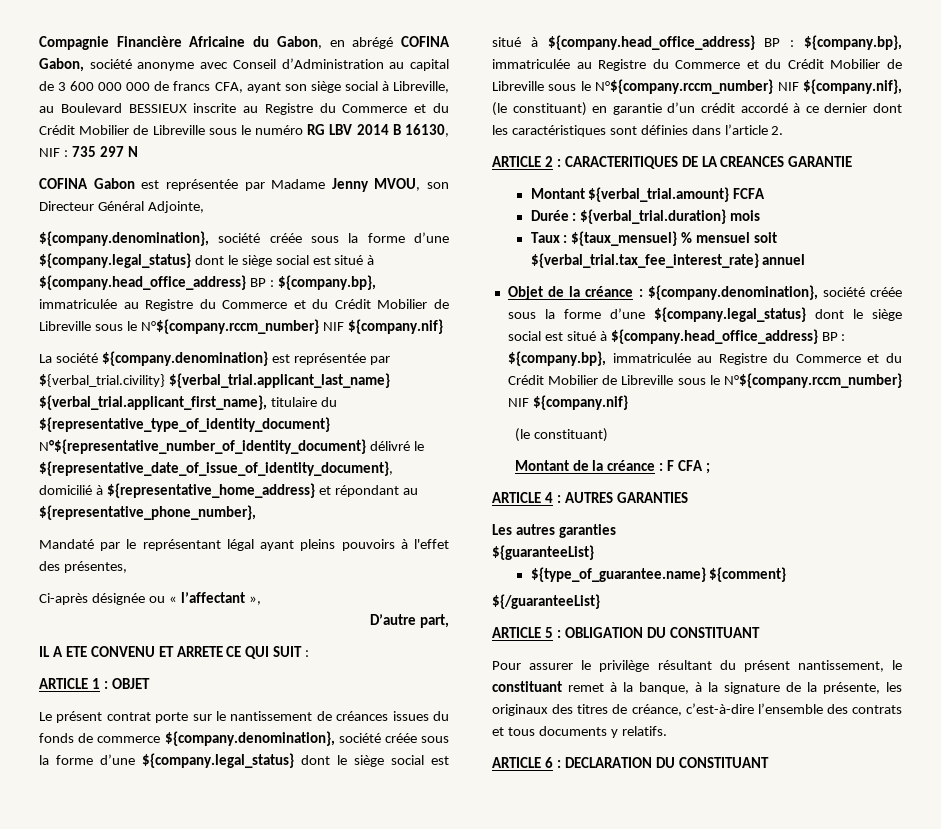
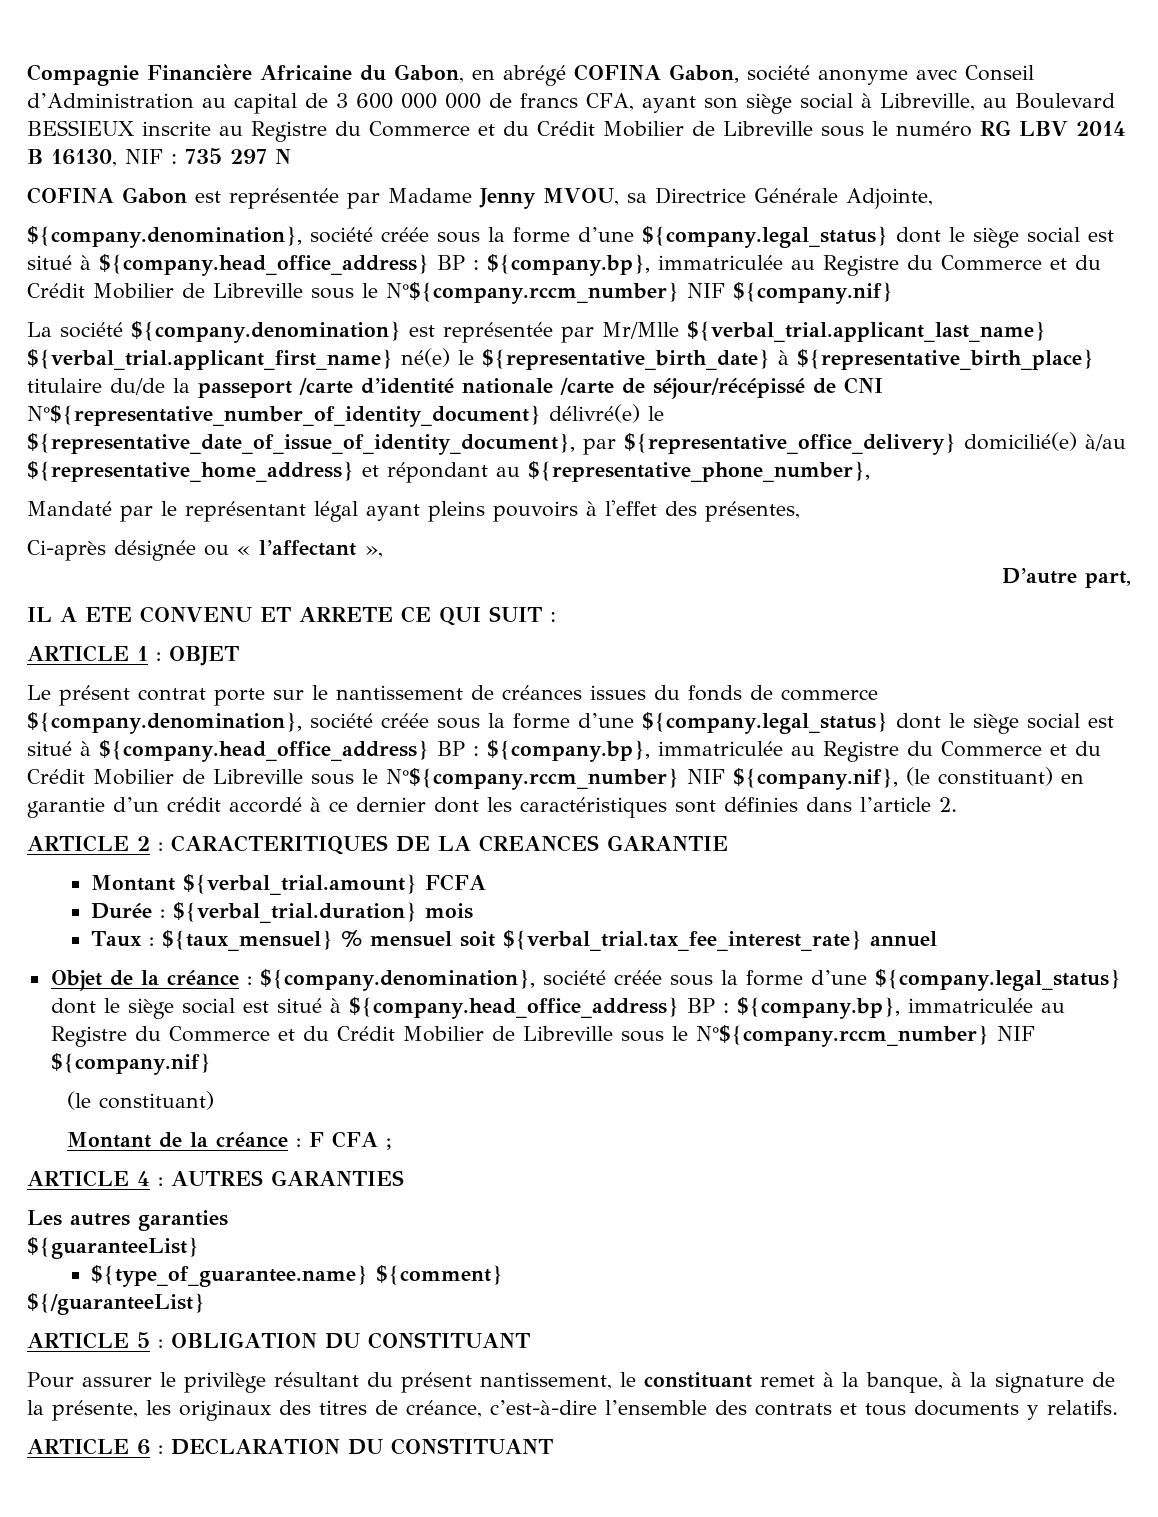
[427,182,449,189] [39,201,144,211] son Directeur Général -> [627,187,838,204] sa Directrice Générale
[39,373,390,388] [39,395,337,410] [39,417,330,432] [39,439,424,454] [39,461,393,476] [39,485,103,495] ${verbal_trial.civility} ${verbal_trial.applicant_last_name} ${verbal_trial.applicant_first_name}, titulaire du ${representative_type_of_identity_document} N°${representative_number_of_identity_document} délivré le ${representative_date_of_issue_of_identity_document}, domicilié à -> [601,321,1046,342] [27,348,1094,370] [27,377,883,399] [27,404,664,427] [27,432,1126,455] Mr/Mlle ${verbal_trial.applicant_last_name} ${verbal_trial.applicant_first_name} né(e) le ${representative_birth_date} à ${representative_birth_place} titulaire du/de la passeport /carte d’identité nationale /carte de séjour/récépissé de CNI N°${representative_number_of_identity_document} délivré(e) le ${representative_date_of_issue_of_identity_document}, par ${representative_office_delivery} domicilié(e) à/au

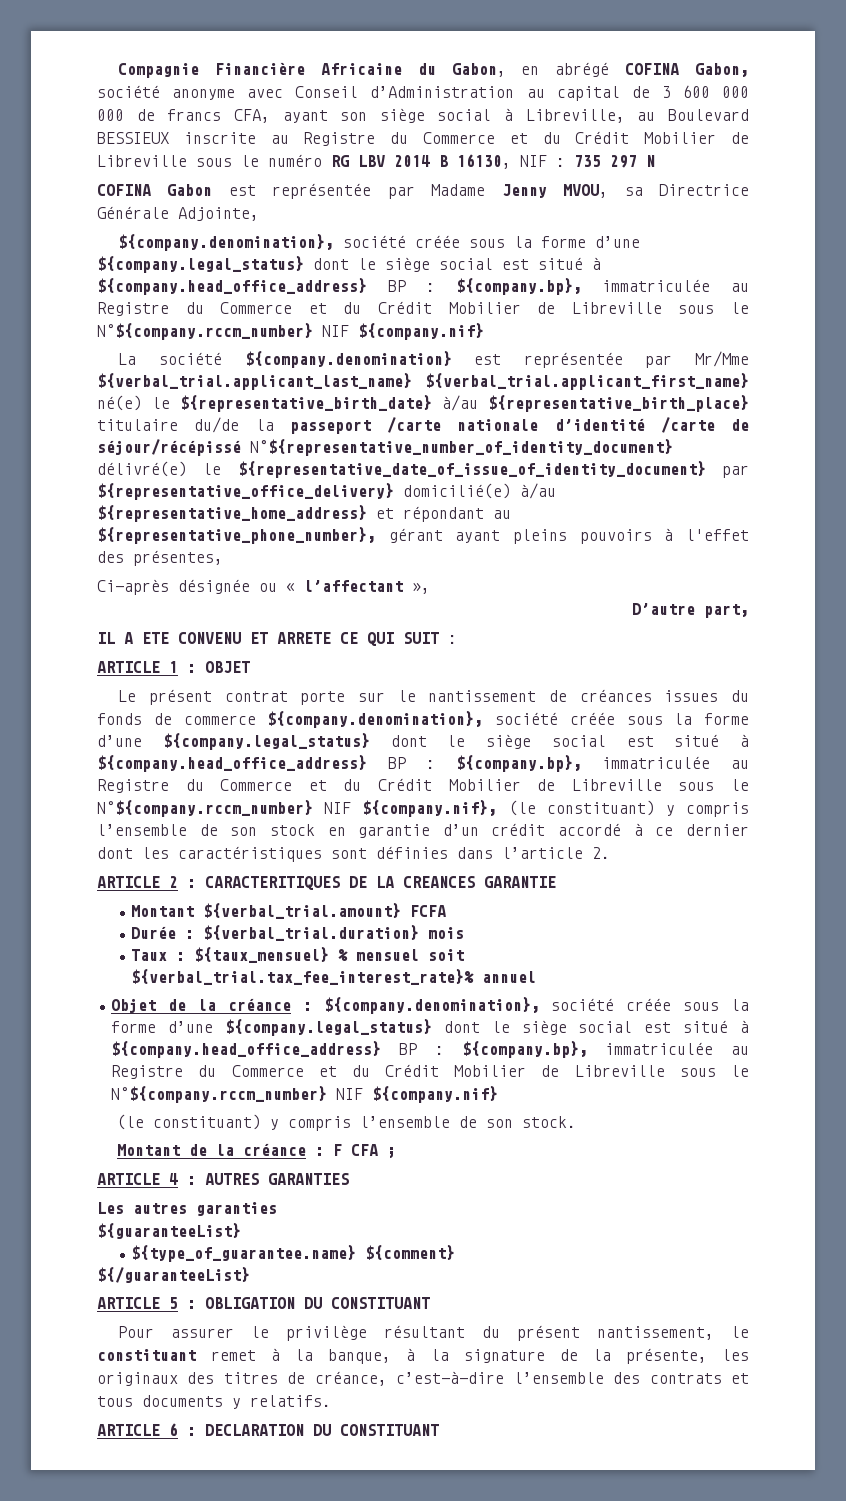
[601,322,679,339] Mr/Mlle -> [695,351,749,367] Mr/Mme
[778,350,789,365] à -> [442,395,478,411] à/au
[361,378,553,394] d’identité nationale -> [457,418,645,431] nationale d’identité
[813,377,883,394] de CNI -> (241, 447) none
[27,433,575,455] ${representative_date_of_issue_of_identity_document}, -> [237,461,706,478] ${representative_date_of_issue_of_identity_document}
[27,501,358,522] // Mandaté par le représentant légal -> [388,528,443,543] gérant
(1053, 776) none -> [665,802,749,817] [97,824,315,836] y compris l’ensemble de son stock
[502,930,862,951] ${verbal_trial.tax_fee_interest_rate} -> [131,969,475,985] ${verbal_trial.tax_fee_interest_rate}%
(215, 1100) none -> [270,1116,577,1131] y compris l’ensemble de son stock.

